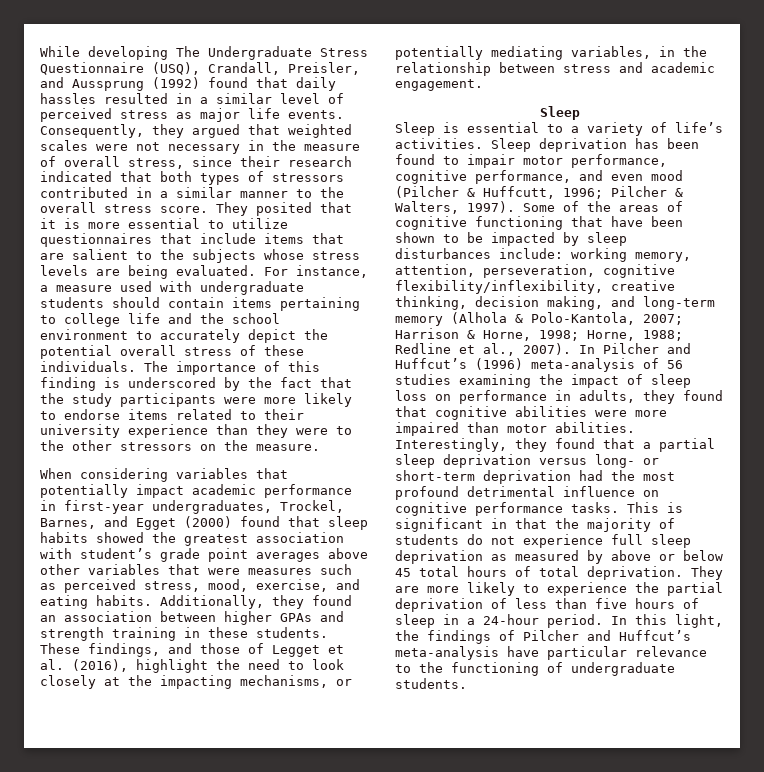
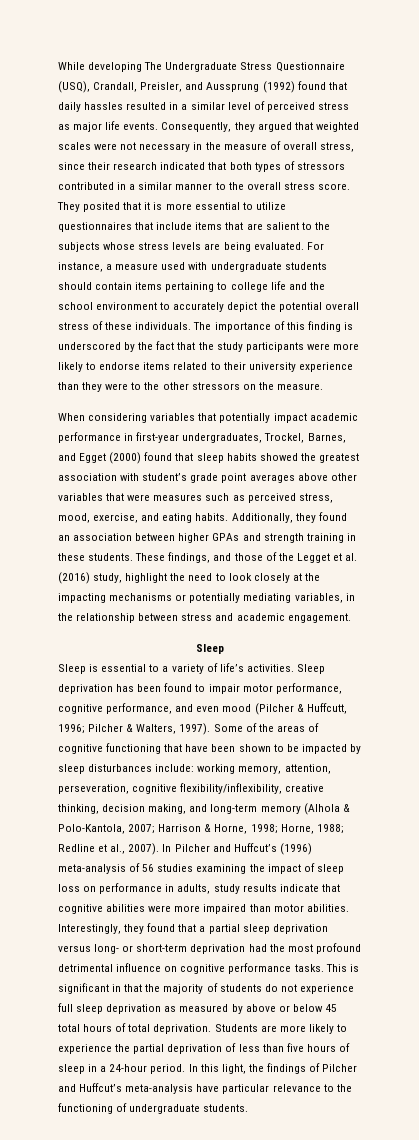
(264, 648) none -> [278,553,294,561] the
[72,659,128,672] (2016), -> [58,572,123,584] (2016) study,
[240,675,328,688] mechanisms, -> [109,593,173,601] mechanisms
[643,390,723,404] they found -> [213,884,319,894] study results indicate
[691,566,723,580] They -> [214,1024,258,1032] Students

